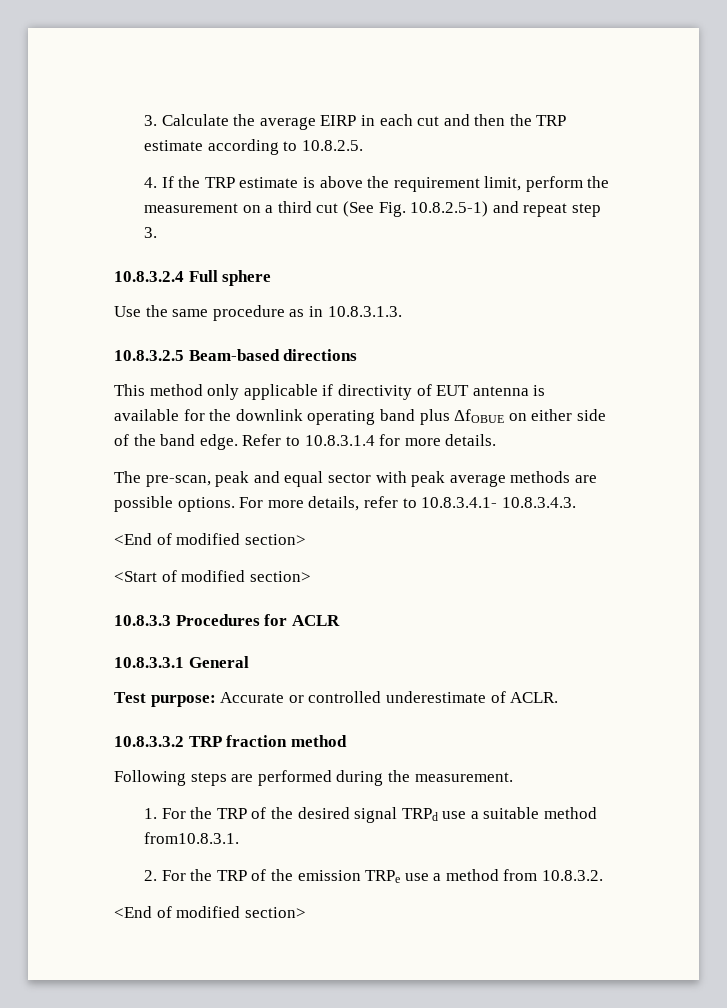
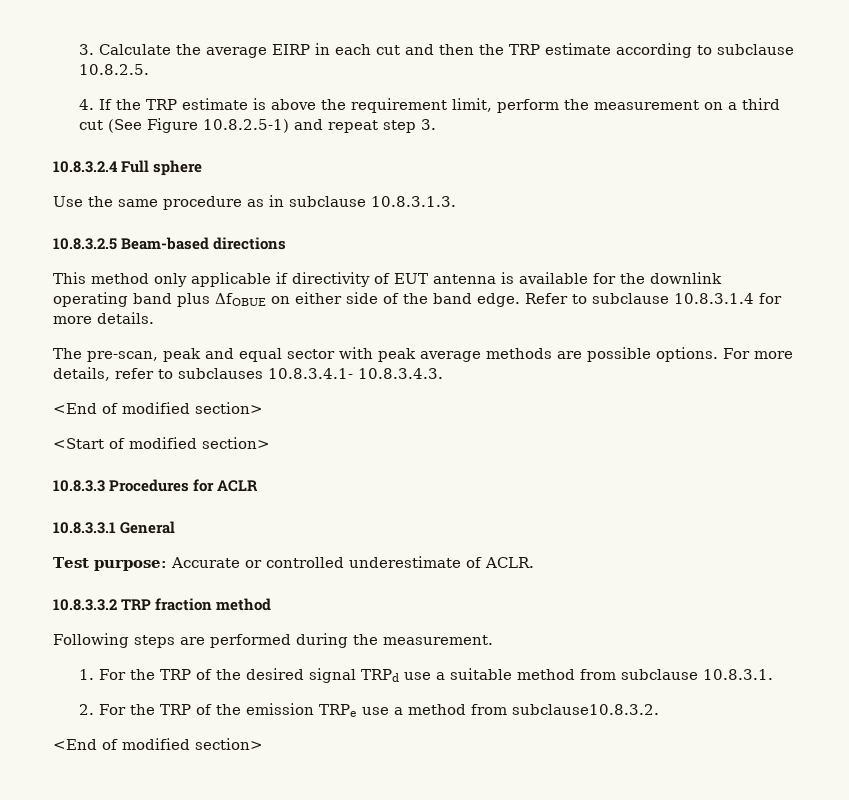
(298, 146) none -> [716,44,794,55] subclause
[378,202,406,217] Fig. -> [146,118,198,133] Figure
(323, 311) none -> [289,196,366,207] subclause
(300, 441) none -> [592,293,669,304] subclause
(417, 503) none -> [178,368,263,379] subclauses
[143,832,239,844] from10.8.3.1. -> [579,669,773,680] from subclause 10.8.3.1.
[542,870,604,881] 10.8.3.2. -> [511,704,659,715] subclause10.8.3.2.

